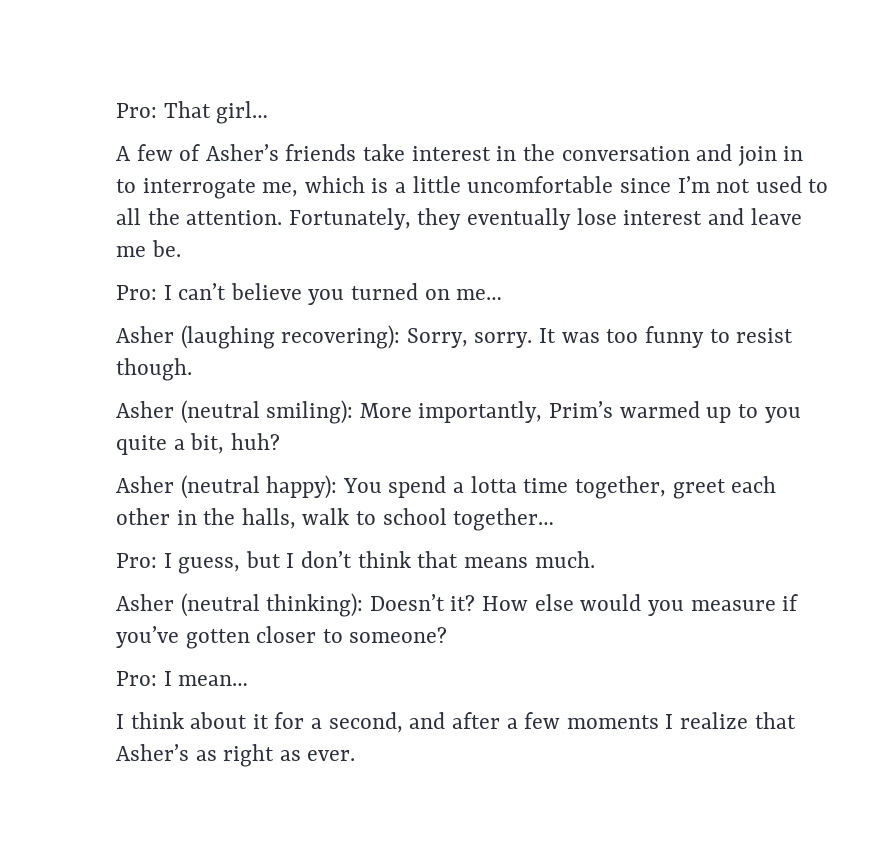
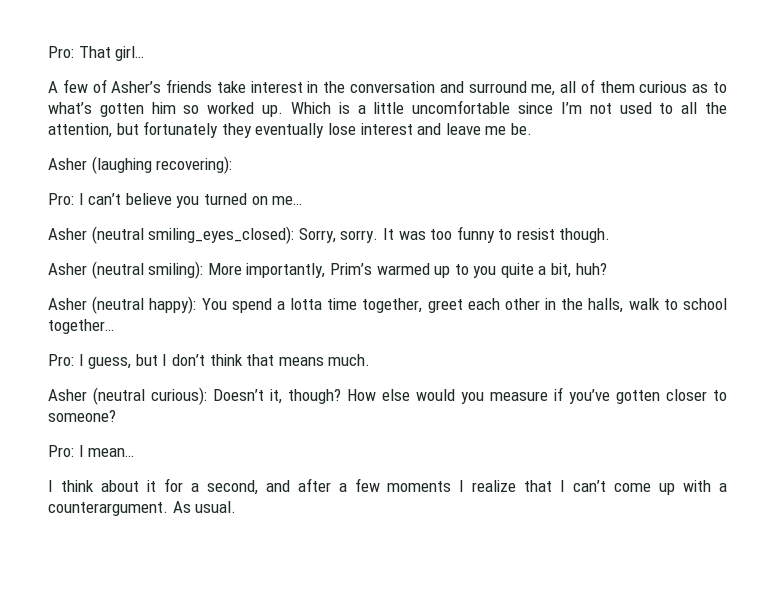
[737,146,804,166] [116,176,365,199] join in to interrogate me, which -> [468,79,728,96] [48,102,331,117] surround me, all of them curious as to what’s gotten him so worked up. Which
[186,208,411,230] attention. Fortunately, -> [48,121,219,138] attention, but fortunately
(181, 248) none -> [48,156,233,174] // Asher (laughing recovering):
[180,325,401,349] (laughing recovering): -> [91,226,295,244] (neutral smiling_eyes_closed):
[266,593,476,617] thinking): Doesn’t it? -> [151,387,341,405] curious): Doesn’t it, though?
[116,744,356,767] Asher’s as right as ever. -> [560,480,728,495] [48,501,237,516] I can’t come up with a counterargument. As usual.

